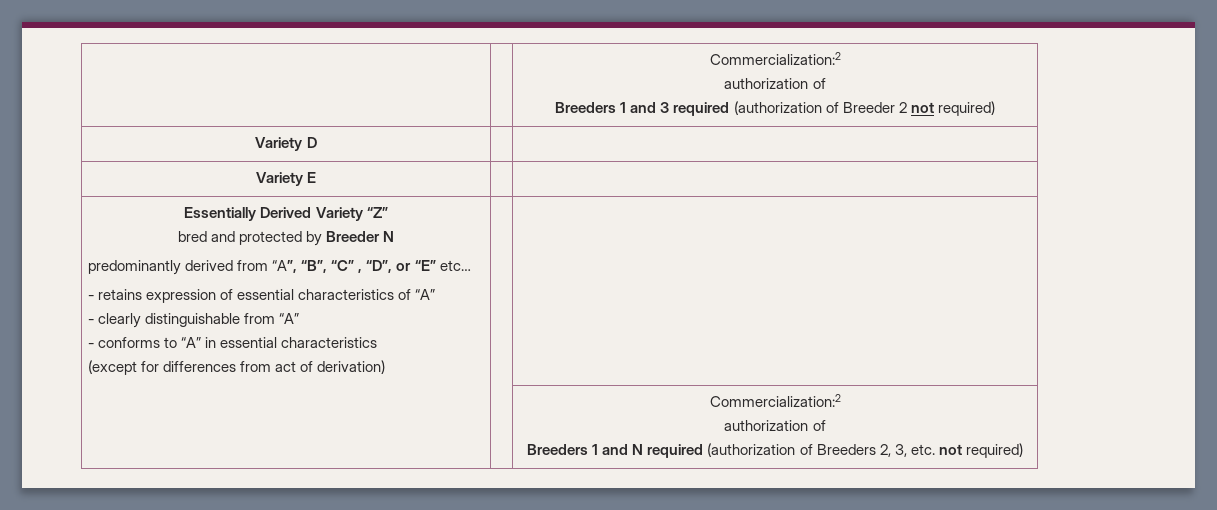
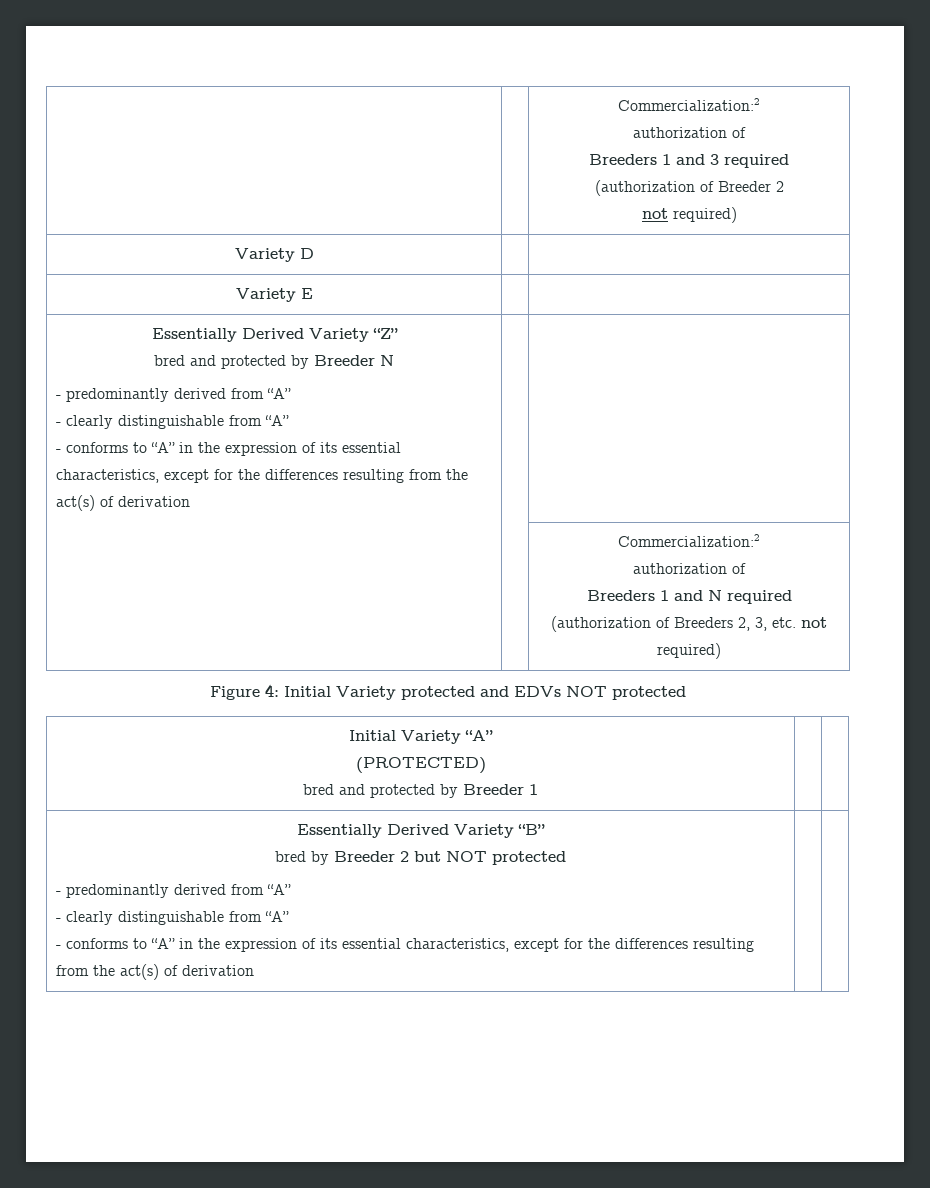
(907, 107) none -> (784, 186) //
[88,260,471,275] [88,289,412,303] predominantly derived from “A”, “B”, “C” , “D”, or “E” etc… // - retains expression of essential characteristics of -> [55,388,264,402] - predominantly derived from
[220,337,378,348] [88,360,386,375] essential characteristics // (except for differences from act of derivation) -> [197,442,401,456] [55,469,468,483] [55,495,190,511] the expression of its essential characteristics, except for the differences resulting from the act(s) of derivation
(1023, 450) none -> [210,684,686,700] [349,730,493,744] [355,757,486,774] [303,784,538,798] [297,824,545,838] [275,851,566,865] [55,884,291,898] [55,911,289,925] [55,938,754,952] [55,964,254,980] // Figure 4: Initial Variety protected and EDVs NOT protected // Initial Variety “A” // (PROTECTED) // bred and protected by Breeder 1 | | // Essentially Derived Variety “B” // bred by Breeder 2 but NOT protected // - predominantly derived from “A” // - clearly distinguishable from “A” // - conforms to “A” in the expression of its essential characteristics, except for the differences resulting from the act(s) of derivation | |

